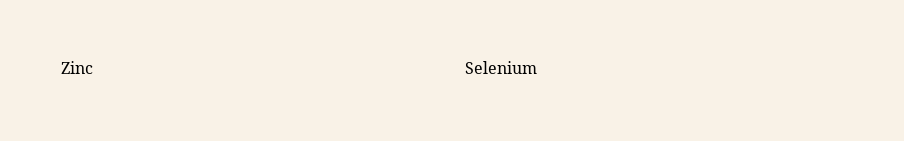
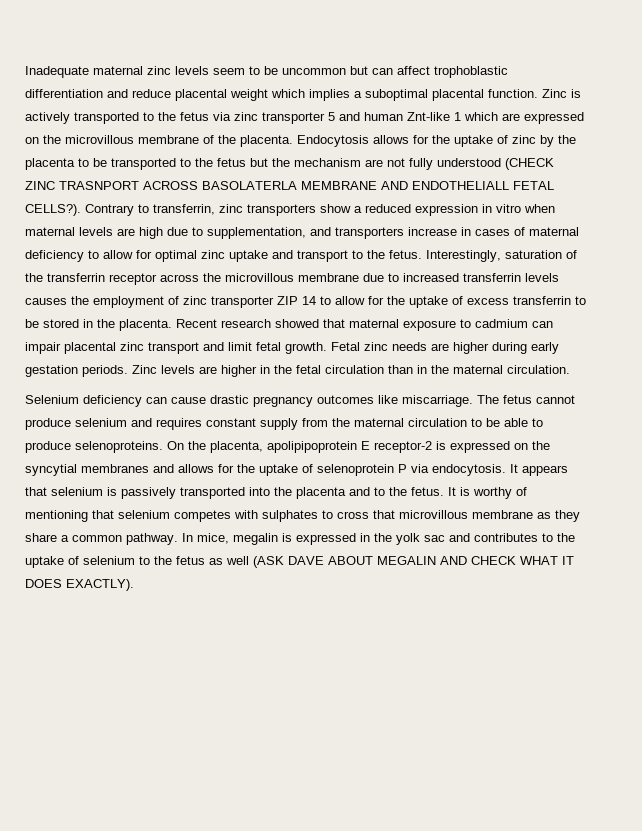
[61,61,93,74] [465,61,537,74] Zinc // Selenium -> [25,66,508,78] [25,89,581,101] [25,112,584,124] [25,135,576,147] [25,158,554,170] [25,181,554,190] [25,204,555,216] [25,227,579,239] [25,250,577,262] [25,273,559,285] [25,296,586,308] [25,319,553,331] [25,342,559,354] [25,365,570,377] [25,395,575,407] [25,418,543,430] [25,441,550,453] [25,464,568,476] [25,487,527,499] [25,510,580,522] [25,533,575,545] [25,556,574,568] [25,579,134,591] Inadequate maternal zinc levels seem to be uncommon but can affect trophoblastic differentiation and reduce placental weight which implies a suboptimal placental function. Zinc is actively transported to the fetus via zinc transporter 5 and human Znt-like 1 which are expressed on the microvillous membrane of the placenta. Endocytosis allows for the uptake of zinc by the placenta to be transported to the fetus but the mechanism are not fully understood (CHECK ZINC TRASNPORT ACROSS BASOLATERLA MEMBRANE AND ENDOTHELIALL FETAL CELLS?). Contrary to transferrin, zinc transporters show a reduced expression in vitro when maternal levels are high due to supplementation, and transporters increase in cases of maternal deficiency to allow for optimal zinc uptake and transport to the fetus. Interestingly, saturation of the transferrin receptor across the microvillous membrane due to increased transferrin levels causes the employment of zinc transporter ZIP 14 to allow for the uptake of excess transferrin to be stored in the placenta. Recent research showed that maternal exposure to cadmium can impair placental zinc transport and limit fetal growth. Fetal zinc needs are higher during early gestation periods. Zinc levels are higher in the fetal circulation than in the maternal circulation. // Selenium deficiency can cause drastic pregnancy outcomes like miscarriage. The fetus cannot produce selenium and requires constant supply from the maternal circulation to be able to produce selenoproteins. On the placenta, apolipipoprotein E receptor-2 is expressed on the syncytial membranes and allows for the uptake of selenoprotein P via endocytosis. It appears that selenium is passively transported into the placenta and to the fetus. It is worthy of mentioning that selenium competes with sulphates to cross that microvillous membrane as they share a common pathway. In mice, megalin is expressed in the yolk sac and contributes to the uptake of selenium to the fetus as well (ASK DAVE ABOUT MEGALIN AND CHECK WHAT IT DOES EXACTLY).

